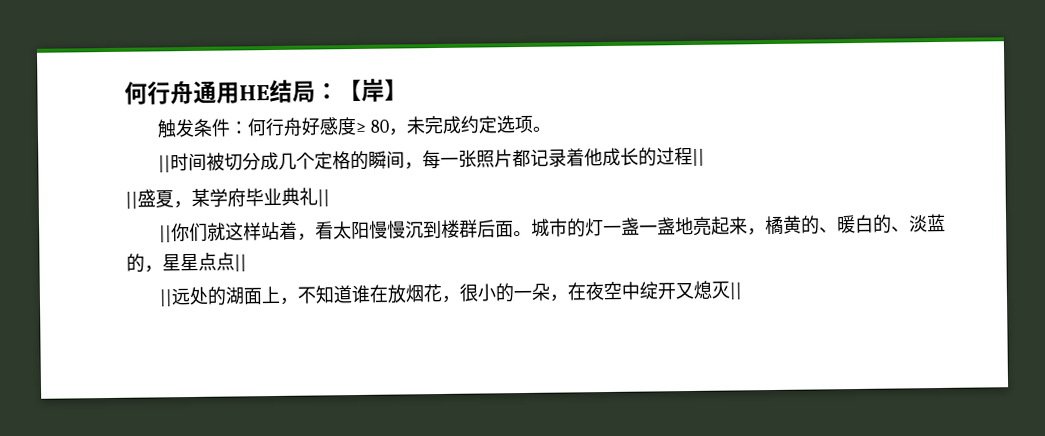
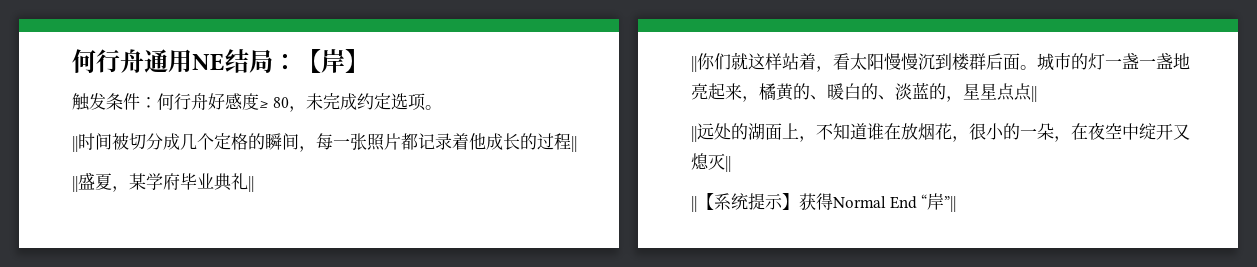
[239,85,270,101] HE -> [192,53,225,71] NE
(742, 291) none -> [691,193,957,212] // ||【系统提示】获得Normal End “岸”||

